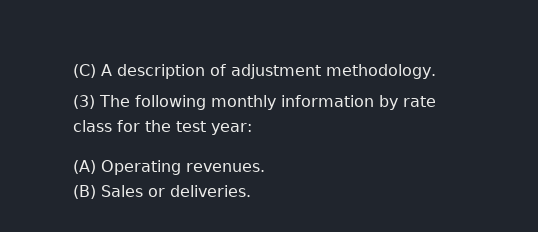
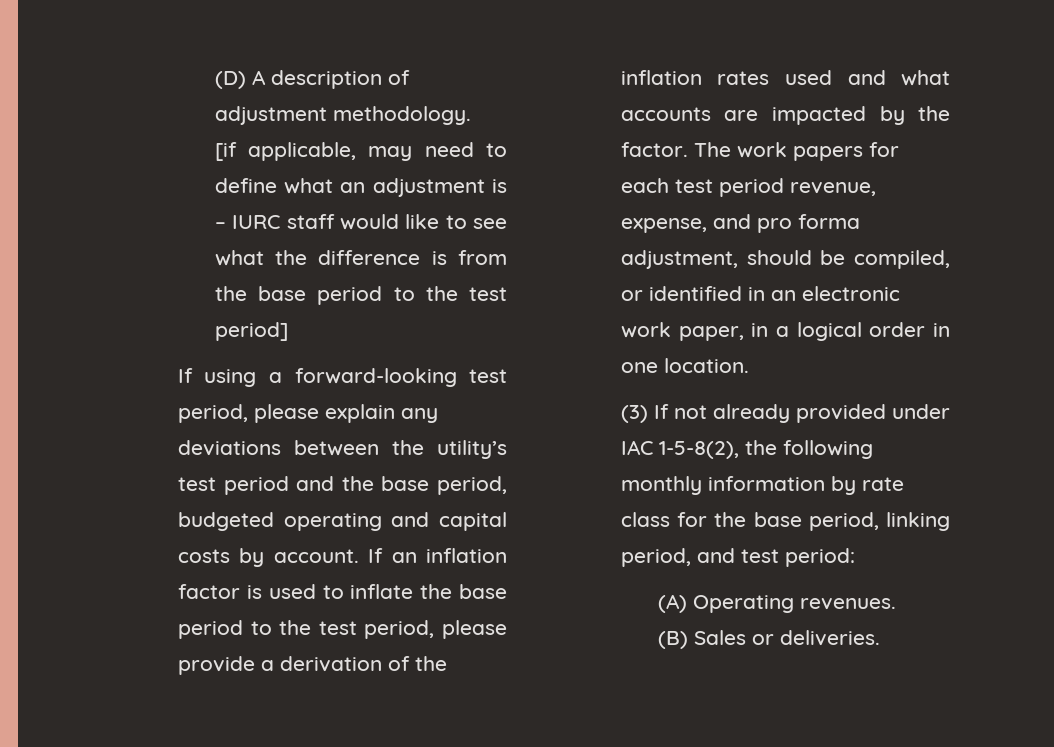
[72,64,96,78] (C) -> [214,71,246,89] (D)
[72,95,130,109] (3) The -> [214,142,507,161] [214,178,507,197] [214,214,508,230] [214,250,507,266] [214,286,508,305] [214,322,288,341] [177,368,507,387] [177,404,438,423] [177,440,508,459] [177,476,508,495] [177,512,507,531] [177,548,508,567] [177,584,507,599] [177,620,508,639] [177,656,447,675] [620,70,951,86] [620,106,951,125] [620,142,899,161] [620,178,876,197] [620,214,860,233] [620,250,950,269] [620,286,900,301] [620,322,950,341] [620,358,749,373] [620,404,950,423] [620,440,777,459] [if applicable, may need to define what an adjustment is – IURC staff would like to see what the difference is from the base period to the test period] // If using a forward-looking test period, please explain any deviations between the utility’s test period and the base period, budgeted operating and capital costs by account. If an inflation factor is used to inflate the base period to the test period, please provide a derivation of the inflation rates used and what accounts are impacted by the factor. The work papers for each test period revenue, expense, and pro forma adjustment, should be compiled, or identified in an electronic work paper, in a logical order in one location. // (3) If not already provided under IAC 1-5-8(2), the
[175,121,252,135] test year: -> [753,512,950,531] [620,548,855,567] base period, linking period, and test period:

